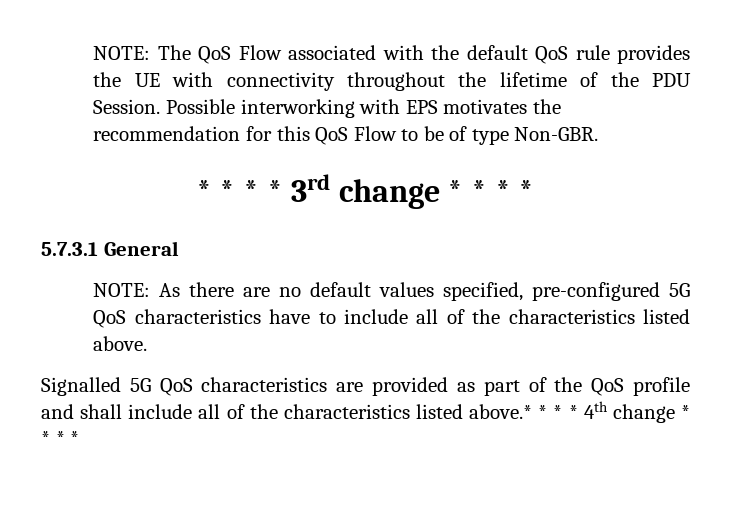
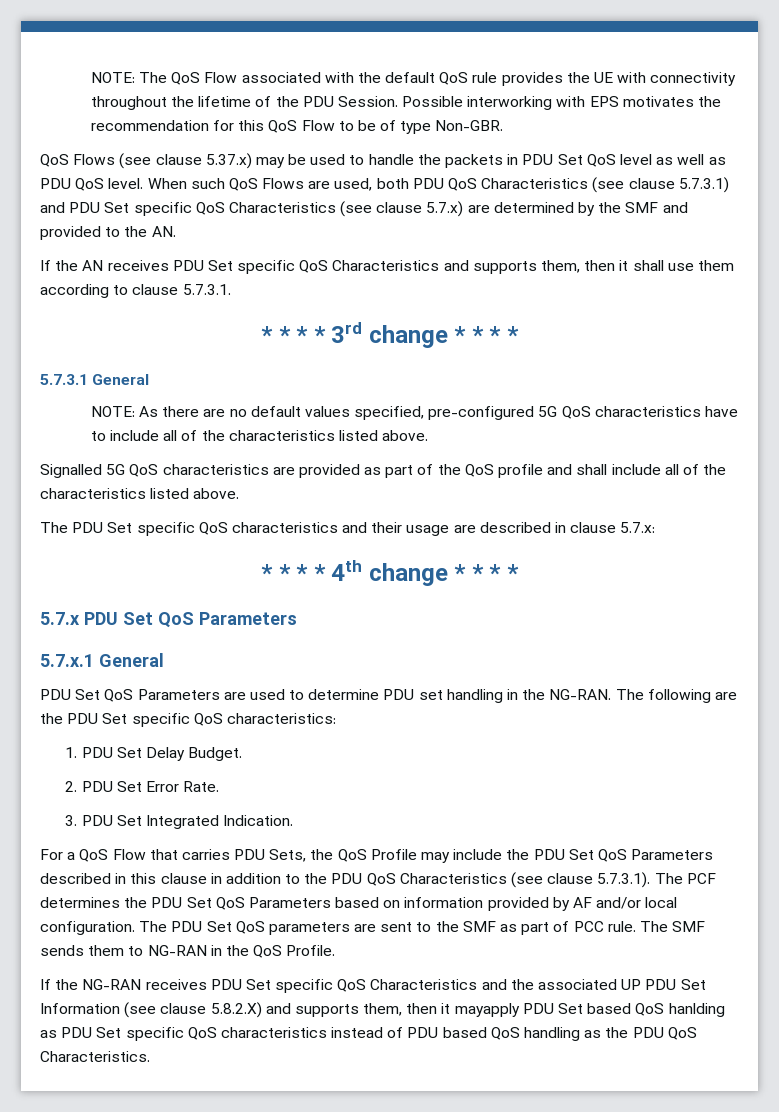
(599, 134) none -> [40,153,726,169] [40,177,729,193] [40,201,688,217] [40,226,176,240] [40,260,734,274] [40,284,231,298] // QoS Flows (see clause 5.37.x) may be used to handle the packets in PDU Set QoS level as well as PDU QoS level. When such QoS Flows are used, both PDU QoS Characteristics (see clause 5.7.3.1) and PDU Set specific QoS Characteristics (see clause 5.7.x) are determined by the SMF and provided to the AN. // If the AN receives PDU Set specific QoS Characteristics and supports them, then it shall use them according to clause 5.7.3.1.
[469,404,533,419] above.* -> [193,488,240,499] [40,522,656,536] [261,564,274,581] above. // The PDU Set specific QoS characteristics and their usage are described in clause 5.7.x: // *
(80, 438) none -> [40,612,297,628] [40,653,164,667] [40,689,737,703] [40,713,336,727] [65,747,243,761] [65,781,220,792] [65,815,294,829] [40,849,714,863] [40,872,716,888] [40,897,678,911] [40,921,706,935] [40,945,336,958] [40,979,706,993] [40,1002,725,1018] [40,1027,697,1041] [40,1051,150,1062] // 5.7.x PDU Set QoS Parameters // 5.7.x.1 General // PDU Set QoS Parameters are used to determine PDU set handling in the NG-RAN. The following are the PDU Set specific QoS characteristics: // 1. PDU Set Delay Budget. // 2. PDU Set Error Rate. // 3. PDU Set Integrated Indication. // For a QoS Flow that carries PDU Sets, the QoS Profile may include the PDU Set QoS Parameters described in this clause in addition to the PDU QoS Characteristics (see clause 5.7.3.1). The PCF determines the PDU Set QoS Parameters based on information provided by AF and/or local configuration. The PDU Set QoS parameters are sent to the SMF as part of PCC rule. The SMF sends them to NG-RAN in the QoS Profile. // If the NG-RAN receives PDU Set specific QoS Characteristics and the associated UP PDU Set Information (see clause 5.8.2.X) and supports them, then it mayapply PDU Set based QoS hanlding as PDU Set specific QoS characteristics instead of PDU based QoS handling as the PDU QoS Characteristics.

